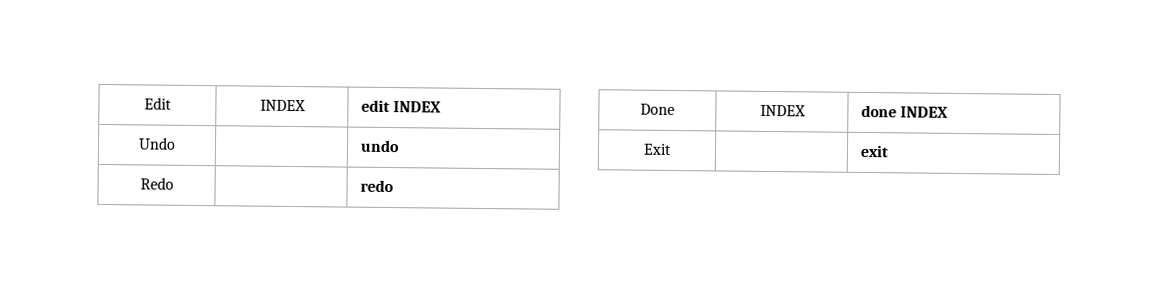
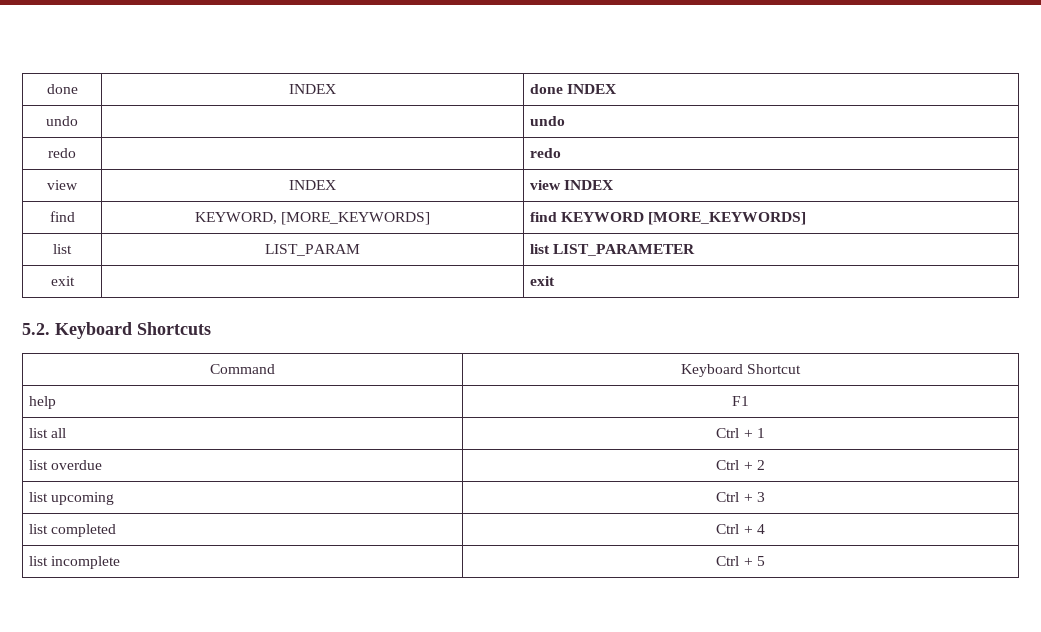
[144,97,172,110] [259,99,306,112] [360,99,441,113] [138,137,176,150] [359,139,400,153] [139,177,174,190] [359,179,394,193] [640,103,675,115] [759,104,806,117] [860,104,948,118] [643,143,672,155] [859,144,889,158] Edit | INDEX | edit INDEX // Undo | | undo // Redo | | redo // Done | INDEX | done INDEX // Exit | | exit -> [46,84,78,94] [289,84,336,94] [530,84,618,94] [46,116,78,126] [530,116,566,126] [48,148,76,158] [530,148,562,158] [47,180,78,190] [289,180,336,190] [530,180,615,190] [49,211,75,222] [194,212,431,225] [530,212,807,225] [53,244,72,254] [265,244,360,256] [530,244,696,256] [50,276,75,286] [530,276,556,286] [22,322,211,339] [210,364,275,374] [680,364,802,377] [29,396,57,409] [732,396,749,406] [29,428,67,438] [716,428,765,438] [29,460,103,470] [716,460,765,470] [29,492,115,505] [716,492,765,502] [29,524,117,537] [716,524,765,534] [29,556,121,569] [716,556,765,566] done | INDEX | done INDEX // undo | | undo // redo | | redo // view | INDEX | view INDEX // find | KEYWORD, [MORE_KEYWORDS] | find KEYWORD [MORE_KEYWORDS] // list | LIST_PARAM | list LIST_PARAMETER // exit | | exit // 5.2. Keyboard Shortcuts // Command | Keyboard Shortcut // help | F1 // list all | Ctrl + 1 // list overdue | Ctrl + 2 // list upcoming | Ctrl + 3 // list completed | Ctrl + 4 // list incomplete | Ctrl + 5

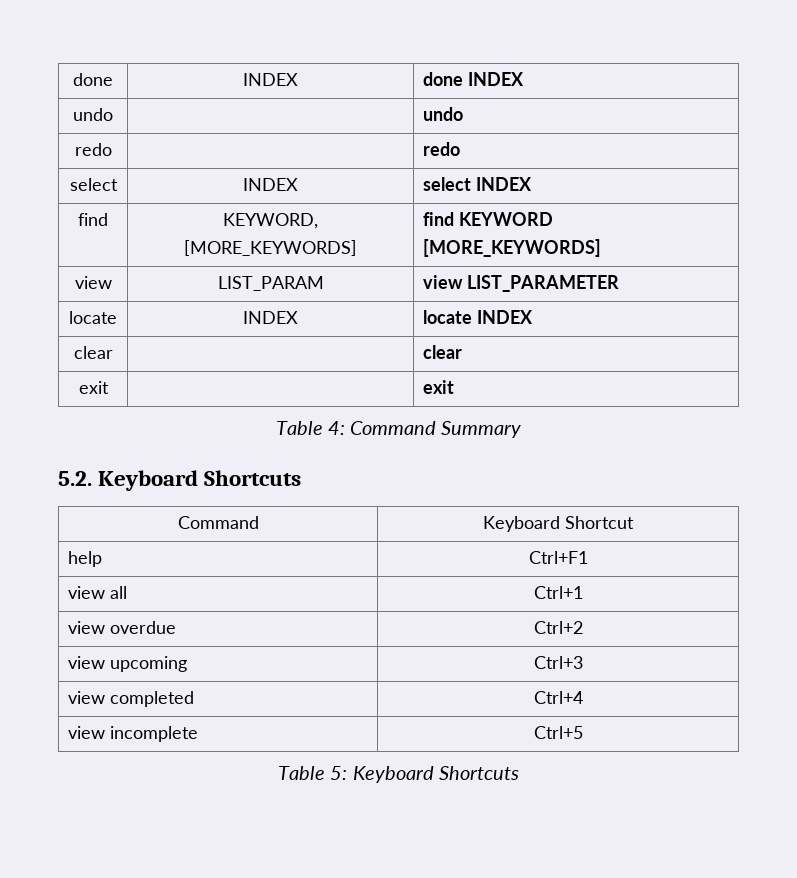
[47,180,78,190] [289,180,336,190] [530,180,562,190] view | INDEX | view -> [69,178,118,191] [243,178,298,191] [423,177,472,191] select | INDEX | select
[53,244,72,254] list -> [74,276,112,289] view
[530,244,551,254] list -> [423,275,464,289] view
[50,276,75,286] [530,276,556,286] exit | | exit -> [69,311,117,324] [243,311,298,324] [423,310,534,324] [73,346,113,359] [423,345,463,359] [78,381,109,394] [423,380,455,394] [275,421,522,438] locate | INDEX | locate INDEX // clear | | clear // exit | | exit // Table 4: Command Summary
[732,396,749,406] [29,428,49,438] F1 // list -> [528,551,588,564] [68,586,106,599] Ctrl+F1 // view
[716,428,765,438] [29,460,103,470] [716,460,765,470] [29,492,115,505] [716,492,765,502] [29,524,117,537] [716,524,765,534] [29,556,121,569] [716,556,765,566] Ctrl + 1 // list overdue | Ctrl + 2 // list upcoming | Ctrl + 3 // list completed | Ctrl + 4 // list incomplete | Ctrl + 5 -> [533,586,583,599] [68,621,177,634] [533,621,583,634] [68,656,188,672] [533,656,583,669] [68,691,195,707] [533,691,583,704] [68,726,199,742] [533,726,583,739] [278,766,519,783] Ctrl+1 // view overdue | Ctrl+2 // view upcoming | Ctrl+3 // view completed | Ctrl+4 // view incomplete | Ctrl+5 // Table 5: Keyboard Shortcuts

